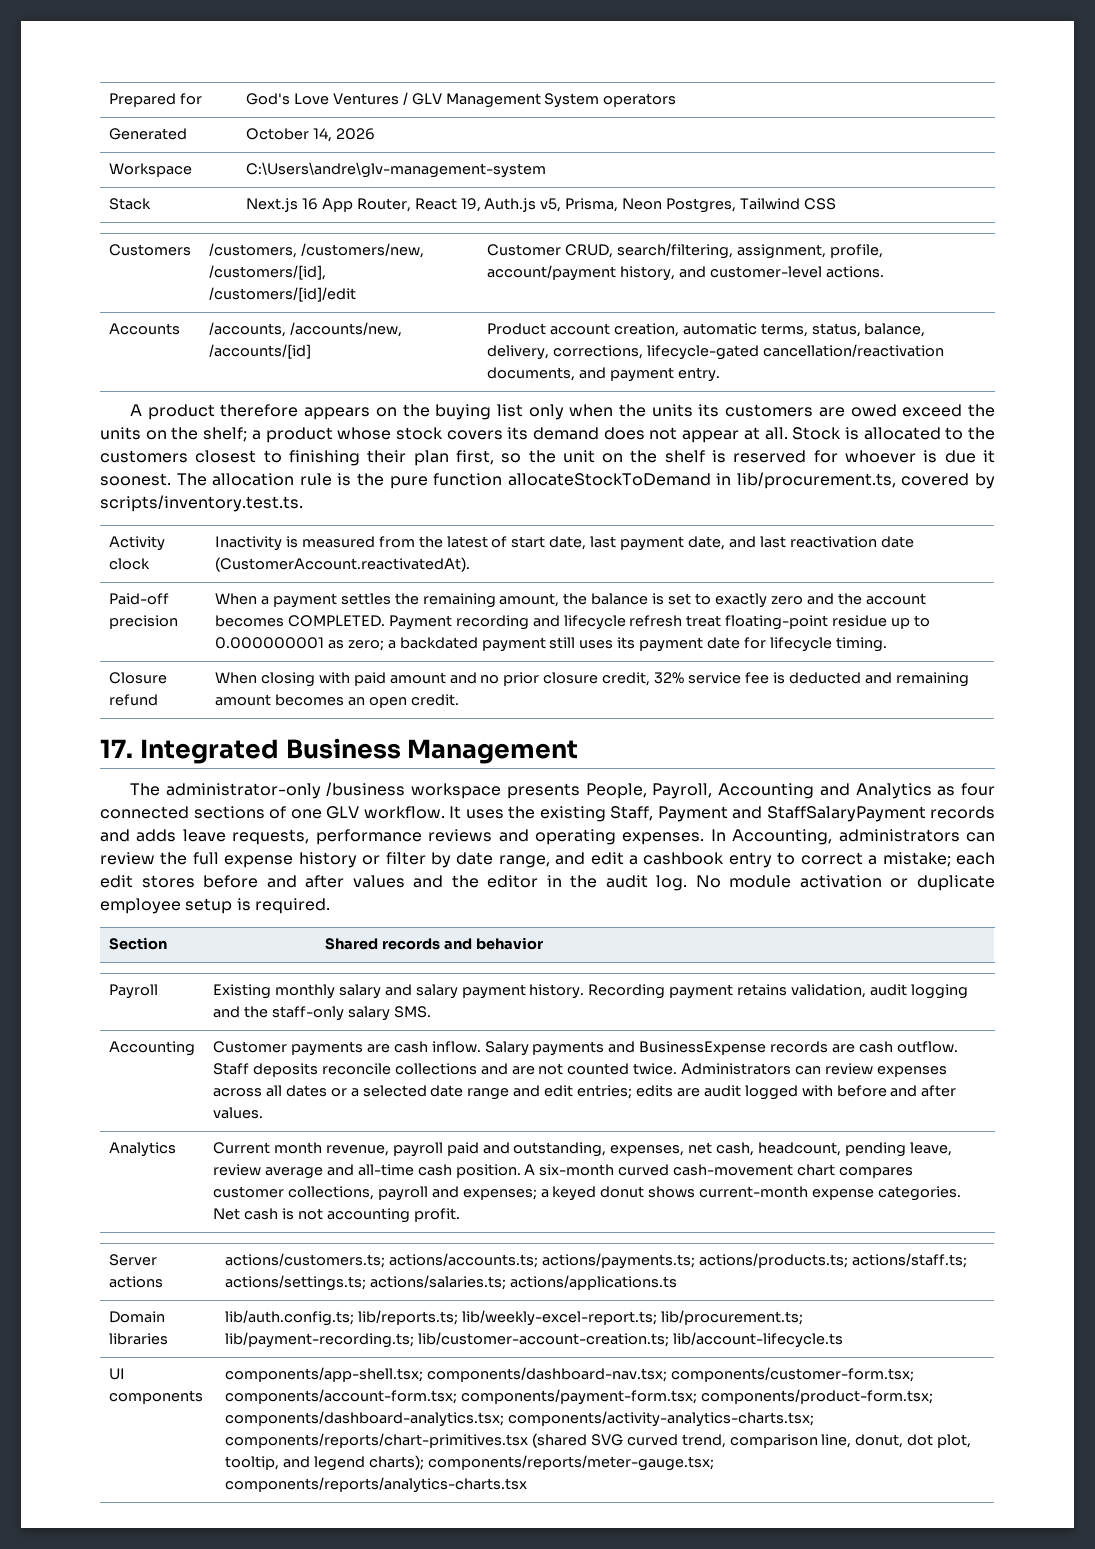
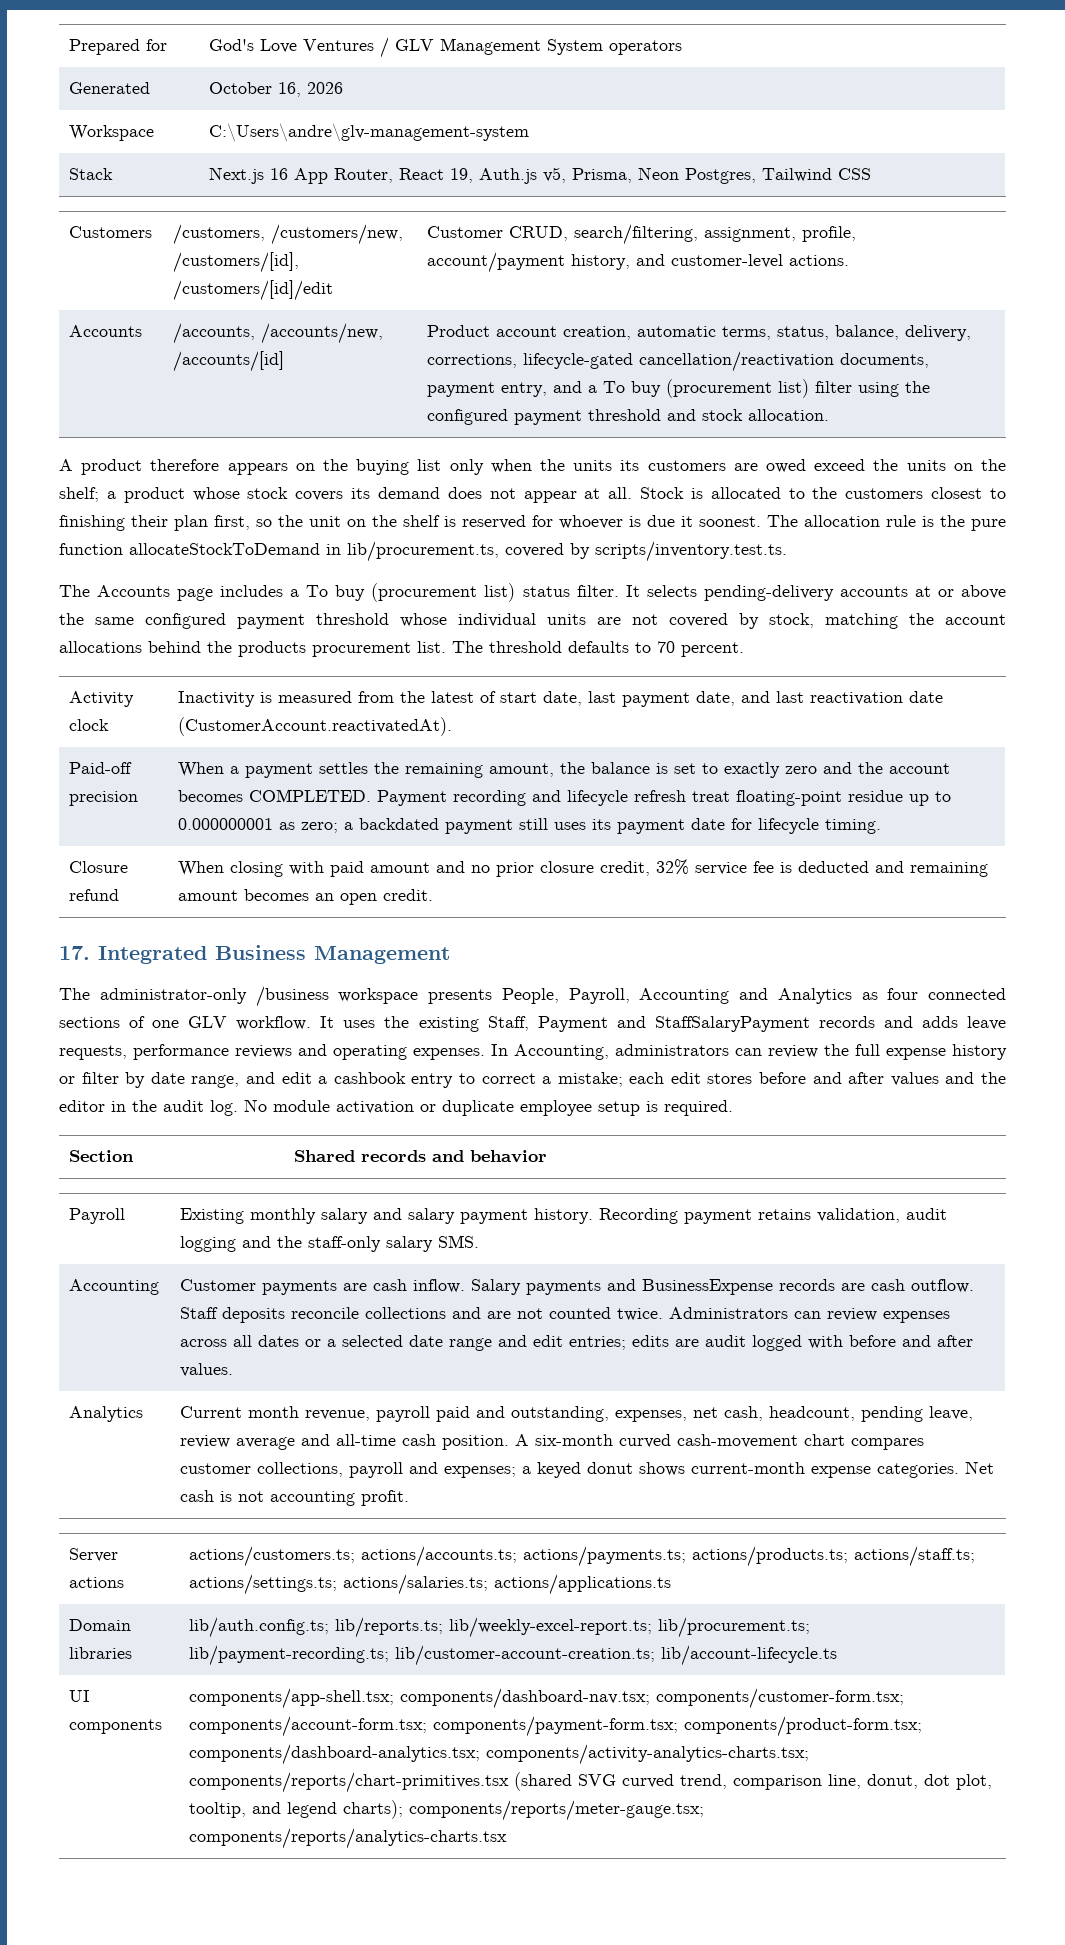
[312,128,332,142] 14, -> [278,82,302,97] 16,
[578,367,720,382] and payment entry. -> [427,379,931,398] [427,409,830,425] payment entry, and a To buy (procurement list) filter using the configured payment threshold and stock allocation.
(303, 503) none -> [59,583,1006,602] [59,613,1006,629] [59,641,744,657] // The Accounts page includes a To buy (procurement list) status filter. It selects pending-delivery accounts at or above the same configured payment threshold whose individual units are not covered by stock, matching the account allocations behind the products procurement list. The threshold defaults to 70 percent.

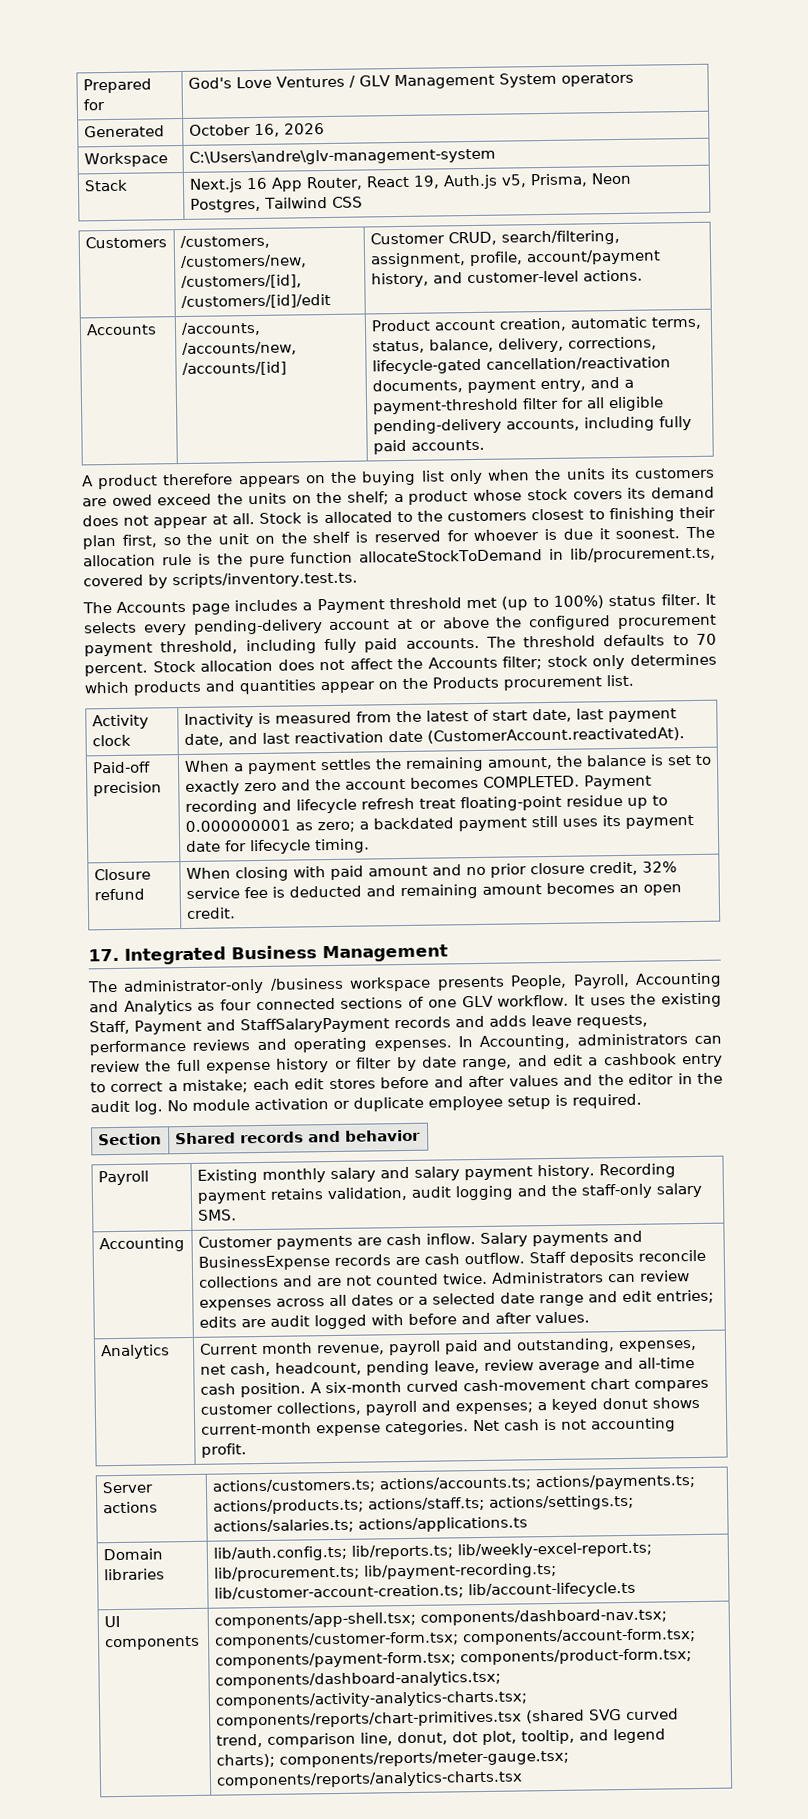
[603,379,931,398] [427,409,830,425] To buy (procurement list) filter using the configured payment threshold and stock allocation. -> [371,396,664,415] [372,415,692,435] [372,439,485,455] payment-threshold filter for all eligible pending-delivery accounts, including fully paid accounts.
[306,583,516,602] To buy (procurement list) -> [316,595,605,614] Payment threshold met (up to 100%)
[703,585,908,601] pending-delivery accounts -> [143,619,391,636] every pending-delivery account
[95,613,1006,629] [59,641,446,657] same configured payment threshold whose individual units are not covered by stock, matching the account allocations behind the products procurement list. -> [528,614,717,631] [84,637,480,657] configured procurement payment threshold, including fully paid accounts.
(744, 649) none -> [152,653,717,673] [84,674,634,696] Stock allocation does not affect the Accounts filter; stock only determines which products and quantities appear on the Products procurement list.

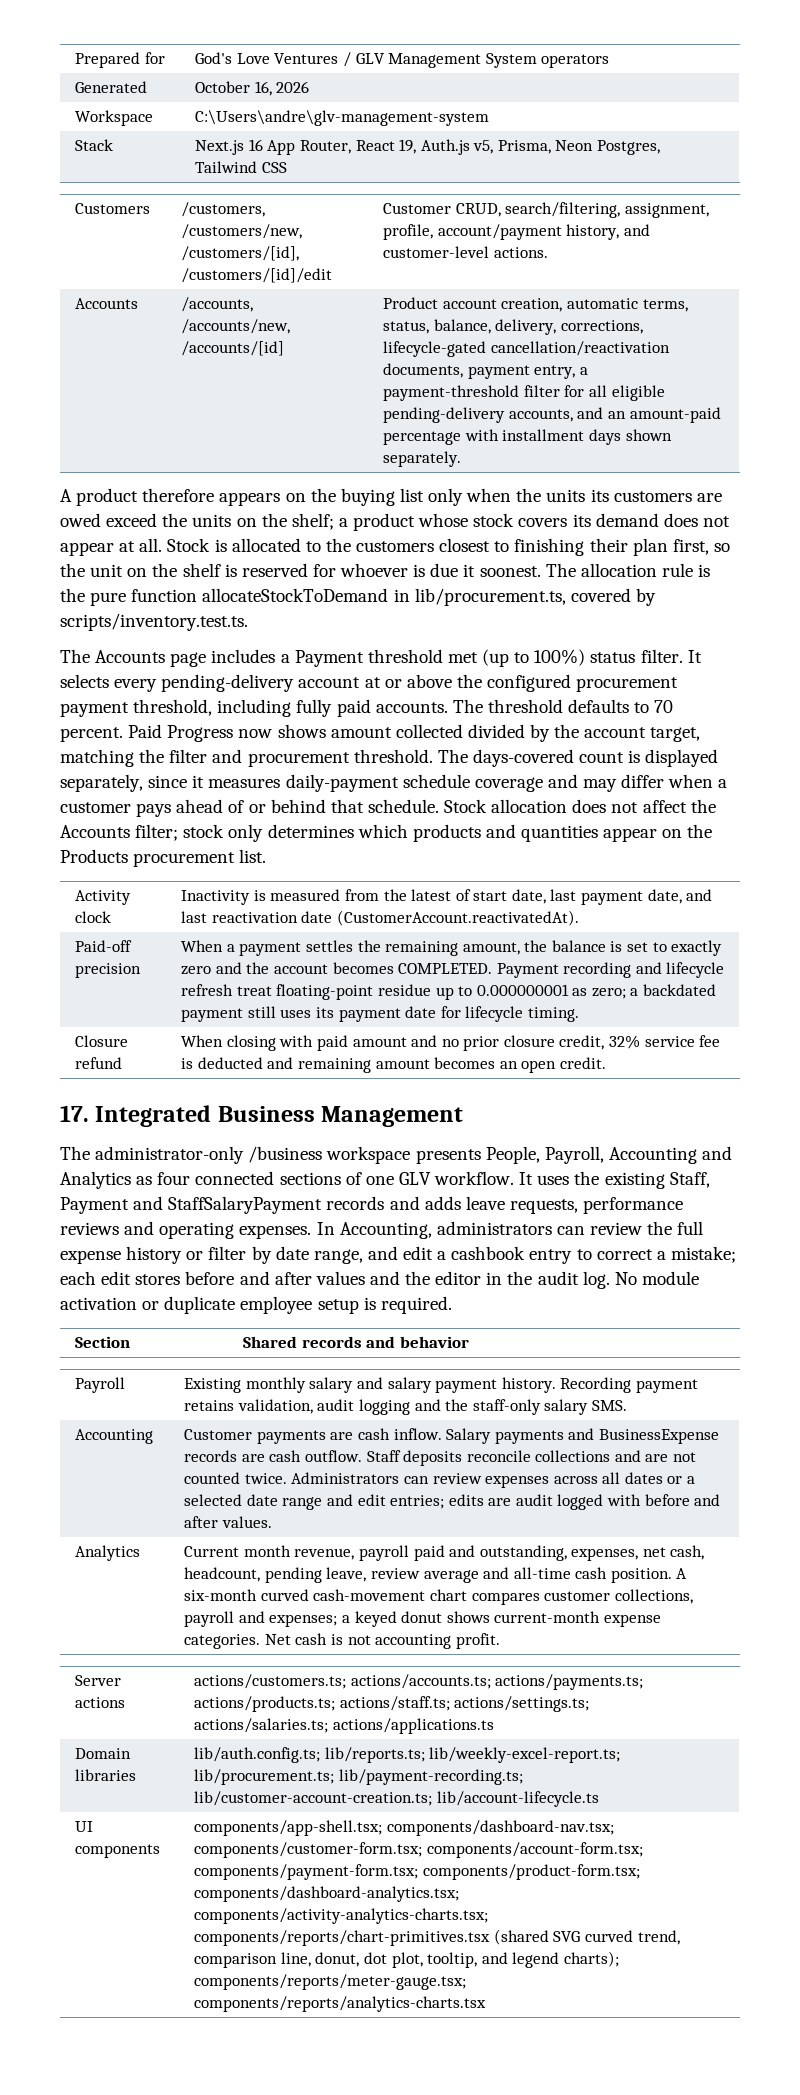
[589,376,620,389] and -> (576, 372) none
[583,415,692,432] [372,439,485,455] including fully paid accounts. -> [577,407,721,423] [383,429,672,445] [383,451,462,467] and an amount-paid percentage with installment days shown separately.
(148, 669) none -> [128,724,701,742] [60,749,719,767] [60,774,728,792] [60,799,439,817] Paid Progress now shows amount collected divided by the account target, matching the filter and procurement threshold. The days-covered count is displayed separately, since it measures daily-payment schedule coverage and may differ when a customer pays ahead of or behind that schedule.

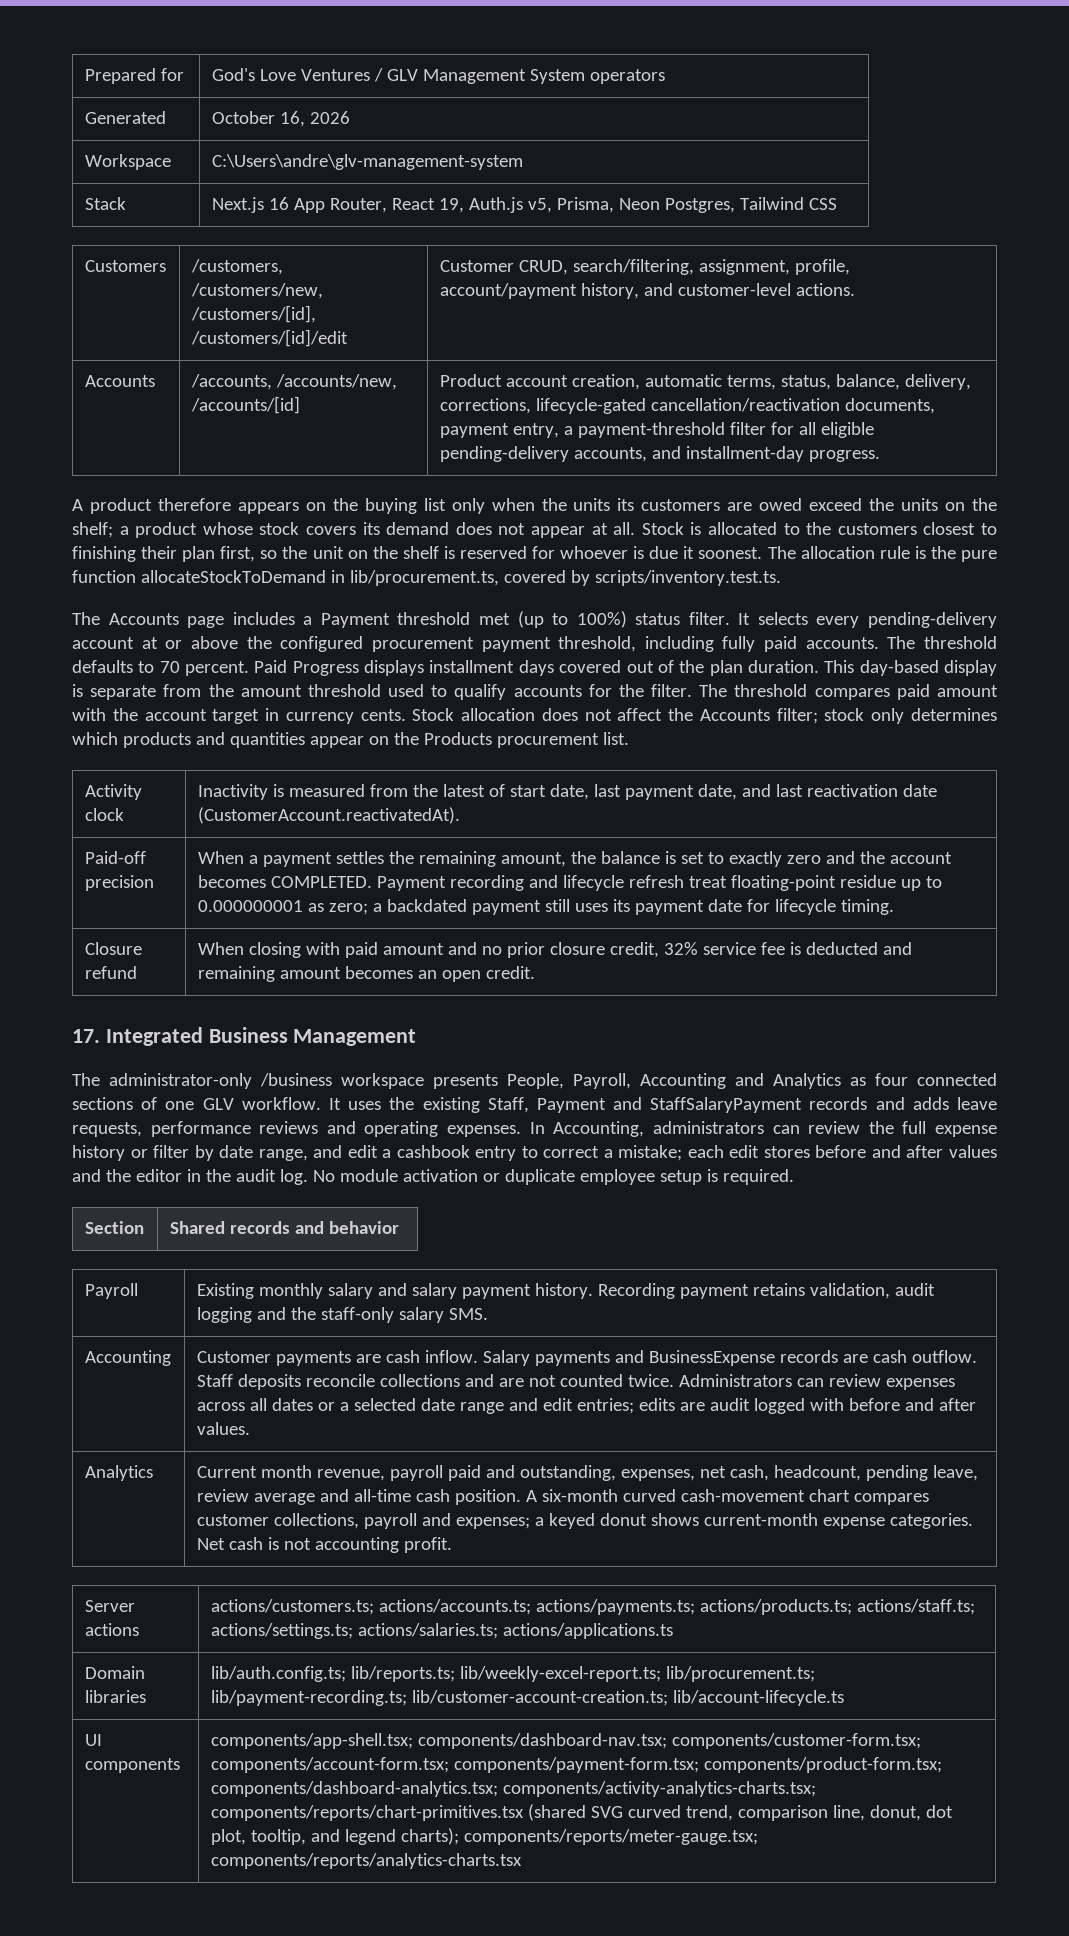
[607,407,721,423] [383,429,672,445] [383,451,462,467] an amount-paid percentage with installment days shown separately. -> [685,446,880,462] installment-day progress.
[238,724,701,742] [60,749,719,767] [60,774,728,792] [60,799,439,817] now shows amount collected divided by the account target, matching the filter and procurement threshold. The days-covered count is displayed separately, since it measures daily-payment schedule coverage and may differ when a customer pays ahead of or behind that schedule. -> [364,660,998,676] [72,684,998,700] [72,708,406,724] displays installment days covered out of the plan duration. This day-based display is separate from the amount threshold used to qualify accounts for the filter. The threshold compares paid amount with the account target in currency cents.

